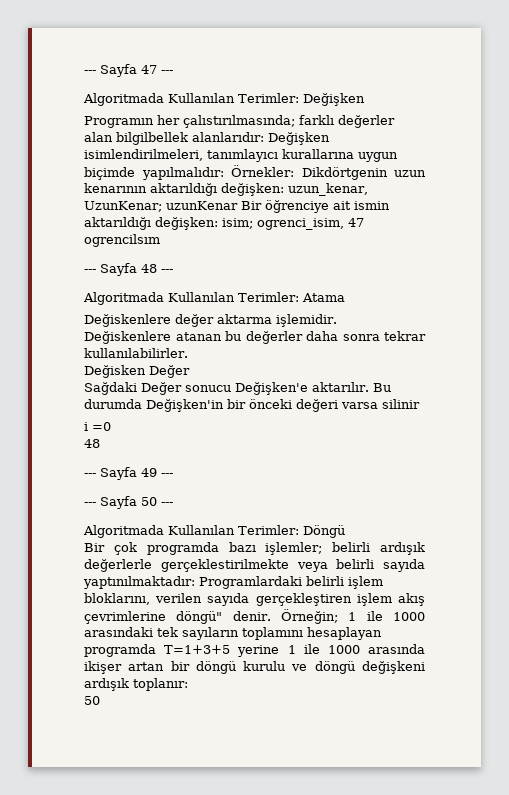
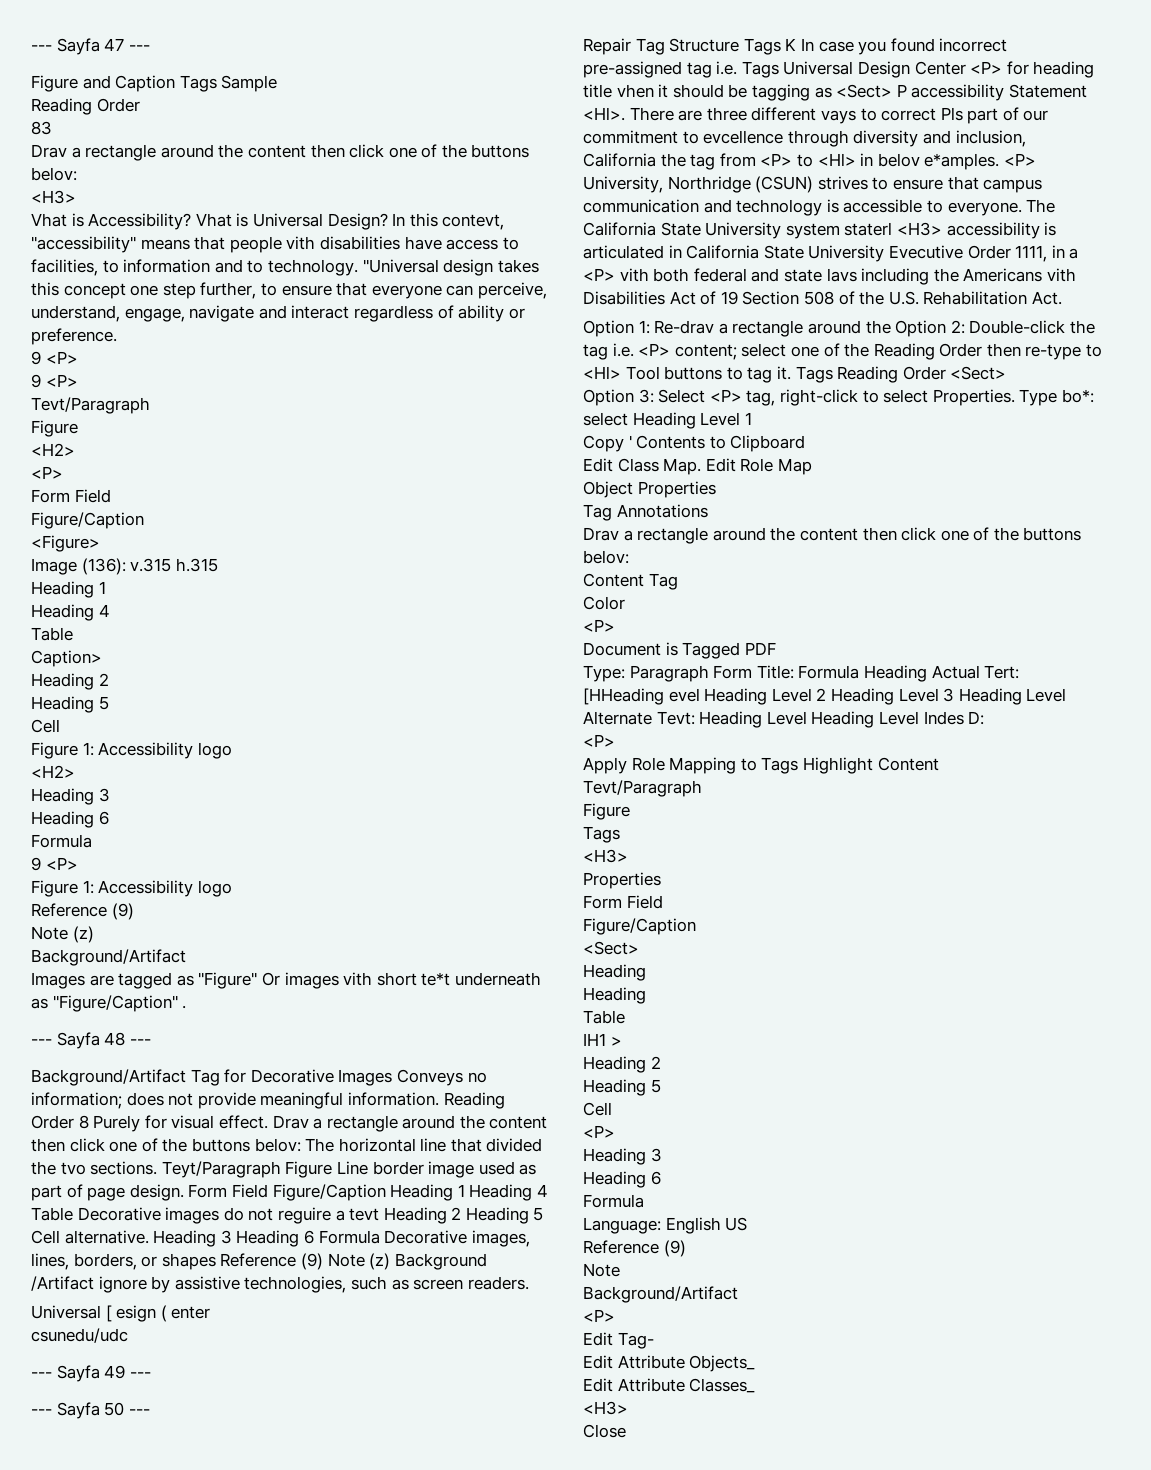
[83,93,365,106] [84,115,395,128] [84,132,330,145] [84,149,398,162] [84,165,426,180] [84,183,368,196] [84,200,390,213] [84,217,364,230] [84,234,160,247] [84,263,173,276] [83,292,345,305] [84,314,337,327] [84,331,426,344] [84,348,188,358] [84,365,190,378] [84,382,391,395] [84,399,420,412] [84,422,111,431] [84,439,100,448] Algoritmada Kullanılan Terimler: Değişken // Programın her çalıstırılmasında; farklı değerler alan bilgilbellek alanlarıdır: Değişken isimlendirilmeleri, tanımlayıcı kurallarına uygun biçimde yapılmalıdır: Örnekler: Dikdörtgenin uzun kenarının aktarıldığı değişken: uzun_kenar, UzunKenar; uzunKenar Bir öğrenciye ait ismin aktarıldığı değişken: isim; ogrenci_isim, 47 ogrencilsım // --- Sayfa 48 --- // Algoritmada Kullanılan Terimler: Atama // Değiskenlere değer aktarma işlemidir. Değiskenlere atanan bu değerler daha sonra tekrar kullanılabilirler. // Değisken Değer // Sağdaki Değer sonucu Değişken'e aktarılır. Bu durumda Değişken'in bir önceki değeri varsa silinir // i =0 // 48 -> [31,75,278,92] [31,98,140,115] [31,121,52,135] [31,144,530,161] [31,167,77,181] [31,190,76,204] [31,213,505,230] [31,236,519,253] [31,259,539,276] [31,282,547,299] [31,305,525,322] [31,328,117,345] [31,351,78,365] [31,374,78,388] [31,397,150,414] [31,420,78,437] [31,443,75,456] [31,466,63,479] [31,489,111,503] [31,512,144,529] [31,535,100,552] [31,558,218,575] [31,581,106,598] [31,604,110,621] [31,627,73,641] [31,650,102,667] [31,673,109,690] [31,696,109,713] [31,719,60,733] [31,742,232,759] [31,765,75,778] [31,788,110,805] [31,811,109,828] [31,834,92,848] [31,857,78,871] [31,880,232,897] [31,903,134,920] [31,926,94,943] [31,949,186,966] [31,972,541,989] [31,995,187,1012] [31,1032,151,1049] [31,1069,487,1086] [31,1092,505,1109] [31,1115,548,1132] [31,1138,543,1152] [31,1161,537,1178] [31,1184,548,1201] [31,1207,544,1224] [31,1230,530,1247] [31,1253,487,1270] [31,1276,529,1293] [31,1305,211,1322] [31,1328,128,1343] Figure and Caption Tags Sample // Reading Order // 83 // Drav a rectangle around the content then click one of the buttons belov: // <H3> // Vhat is Accessibility? Vhat is Universal Design? In this contevt, "accessibility" means that people vith disabilities have access to facilities, to information and to technology. "Universal design takes this concept one step further, to ensure that everyone can perceive, understand, engage, navigate and interact regardless of ability or preference. // 9 <P> // 9 <P> // Tevt/Paragraph // Figure // <H2> // <P> // Form Field // Figure/Caption // <Figure> // Image (136): v.315 h.315 // Heading 1 // Heading 4 // Table // Caption> // Heading 2 // Heading 5 // Cell // Figure 1: Accessibility logo // <H2> // Heading 3 // Heading 6 // Formula // 9 <P> // Figure 1: Accessibility logo // Reference (9) // Note (z) // Background/Artifact // Images are tagged as "Figure" Or images vith short te*t underneath as "Figure/Caption" . // --- Sayfa 48 --- // Background/Artifact Tag for Decorative Images Conveys no information; does not provide meaningful information. Reading Order 8 Purely for visual effect. Drav a rectangle around the content then click one of the buttons belov: The horizontal line that divided the tvo sections. Teyt/Paragraph Figure Line border image used as part of page design. Form Field Figure/Caption Heading 1 Heading 4 Table Decorative images do not reguire a tevt Heading 2 Heading 5 Cell alternative. Heading 3 Heading 6 Formula Decorative images, lines, borders, or shapes Reference (9) Note (z) Background /Artifact ignore by assistive technologies, such as screen readers. // Universal [ esign ( enter // csunedu/udc
[83,525,345,538] [84,542,425,555] [84,559,425,572] [83,576,383,589] [84,593,425,606] [84,609,425,624] [84,627,382,640] [84,644,425,657] [84,661,425,674] [84,678,188,691] [84,696,100,705] Algoritmada Kullanılan Terimler: Döngü // Bir çok programda bazı işlemler; belirli ardışık değerlerle gerçeklestirilmekte veya belirli sayıda yaptınılmaktadır: Programlardaki belirli işlem bloklarını, verilen sayıda gerçekleştiren işlem akış çevrimlerine döngü" denir. Örneğin; 1 ile 1000 arasındaki tek sayıların toplamını hesaplayan programda T=1+3+5 yerine 1 ile 1000 arasında ikişer artan bir döngü kurulu ve döngü değişkeni ardışık toplanır: // 50 -> [583,38,1008,55] [583,61,1095,78] [583,84,1087,101] [583,107,1049,124] [583,130,1026,147] [583,153,1036,170] [583,176,1043,193] [583,199,1056,216] [583,222,1057,239] [583,245,1079,262] [583,268,1076,285] [583,291,1062,305] [583,320,1095,337] [583,343,1103,360] [583,366,1007,383] [583,389,1094,406] [583,412,752,429] [583,435,806,452] [583,458,812,475] [583,481,716,498] [583,504,708,521] [583,527,1082,544] [583,550,629,564] [583,573,678,590] [583,596,625,610] [583,619,615,632] [583,642,776,659] [583,665,1020,682] [583,688,1067,705] [583,711,985,728] [583,734,615,747] [583,757,939,774] [583,780,702,797] [583,803,630,820] [583,826,620,843] [583,849,628,863] [583,872,661,889] [583,895,663,909] [583,918,696,935] [583,941,639,955] [583,964,646,981] [583,987,646,1004] [583,1010,625,1024] [583,1033,622,1046] [583,1056,661,1073] [583,1079,661,1096] [583,1102,612,1116] [583,1125,615,1138] [583,1148,662,1165] [583,1171,661,1188] [583,1194,644,1208] [583,1217,748,1234] [583,1240,686,1257] [583,1263,620,1277] [583,1286,738,1303] [583,1309,615,1322] [583,1332,654,1349] [583,1355,756,1372] [583,1378,756,1393] [583,1401,628,1415] [583,1424,626,1438] Repair Tag Structure Tags K In case you found incorrect pre-assigned tag i.e. Tags Universal Design Center <P> for heading title vhen it should be tagging as <Sect> P accessibility Statement <Hl>. There are three different vays to correct Pls part of our commitment to evcellence through diversity and inclusion, California the tag from <P> to <Hl> in belov e*amples. <P> University, Northridge (CSUN) strives to ensure that campus communication and technology is accessible to everyone. The California State University system staterl <H3> accessibility is articulated in California State University Evecutive Order 1111, in a <P> vith both federal and state lavs including the Americans vith Disabilities Act of 19 Section 508 of the U.S. Rehabilitation Act. // Option 1: Re-drav a rectangle around the Option 2: Double-click the tag i.e. <P> content; select one of the Reading Order then re-type to <Hl> Tool buttons to tag it. Tags Reading Order <Sect> // Option 3: Select <P> tag, right-click to select Properties. Type bo*: select Heading Level 1 // Copy ' Contents to Clipboard // Edit Class Map. Edit Role Map // Object Properties // Tag Annotations // Drav a rectangle around the content then click one of the buttons belov: // Content Tag // Color // <P> // Document is Tagged PDF // Type: Paragraph Form Title: Formula Heading Actual Tert: [HHeading evel Heading Level 2 Heading Level 3 Heading Level Alternate Tevt: Heading Level Heading Level Indes D: // <P> // Apply Role Mapping to Tags Highlight Content // Tevt/Paragraph // Figure // Tags // <H3> // Properties // Form Field // Figure/Caption // <Sect> // Heading // Heading // Table // IH1 > // Heading 2 // Heading 5 // Cell // <P> // Heading 3 // Heading 6 // Formula // Language: English US // Reference (9) // Note // Background/Artifact // <P> // Edit Tag- // Edit Attribute Objects_ // Edit Attribute Classes_ // <H3> // Close

